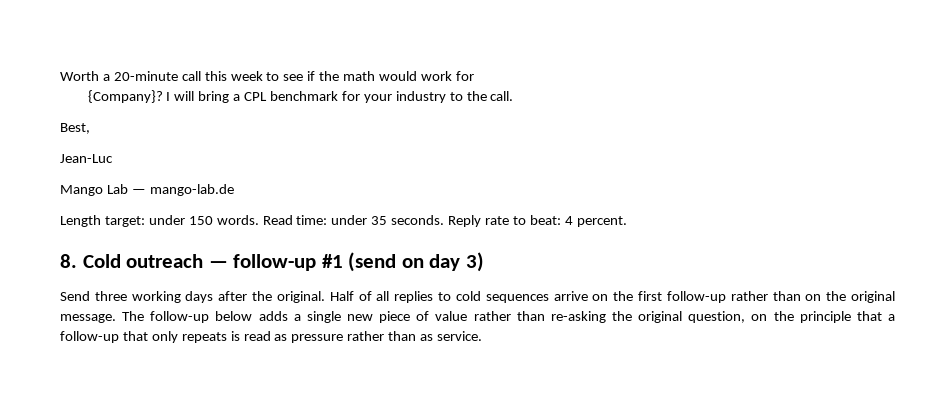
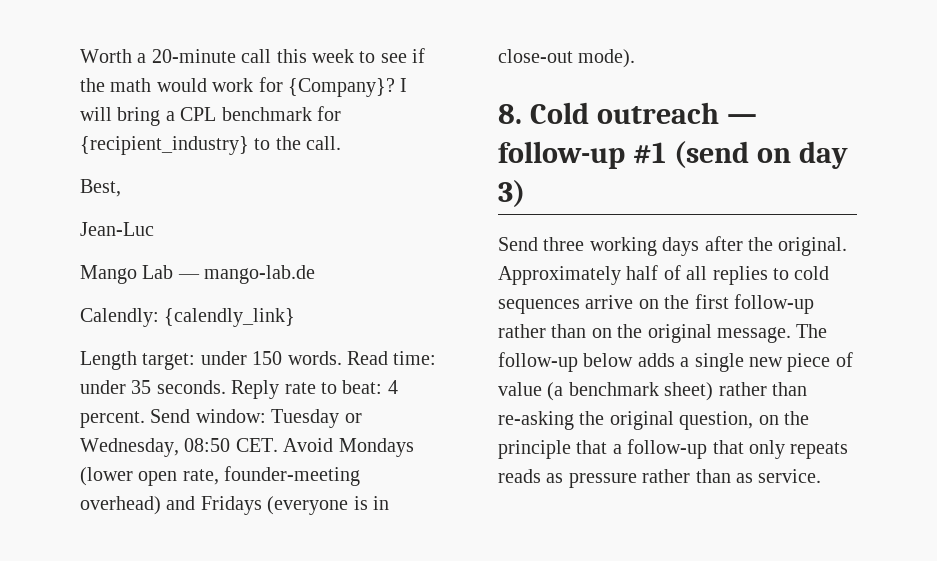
(474, 76) // -> (283, 84) none
[363,91,446,103] your industry -> [80,136,249,155] {recipient_industry}
(234, 190) none -> [80,308,296,327] // Calendly: {calendly_link}
(627, 221) none -> [150,409,362,428] [80,438,414,457] [80,466,361,486] [80,496,389,515] [498,49,636,68] Send window: Tuesday or Wednesday, 08:50 CET. Avoid Mondays (lower open rate, founder-meeting overhead) and Fridays (everyone is in close-out mode).
[329,291,354,301] Half -> [498,265,659,285] Approximately half
(468, 316) none -> [547,382,714,401] (a benchmark sheet)
[230,331,271,341] is read -> [498,469,541,483] reads

